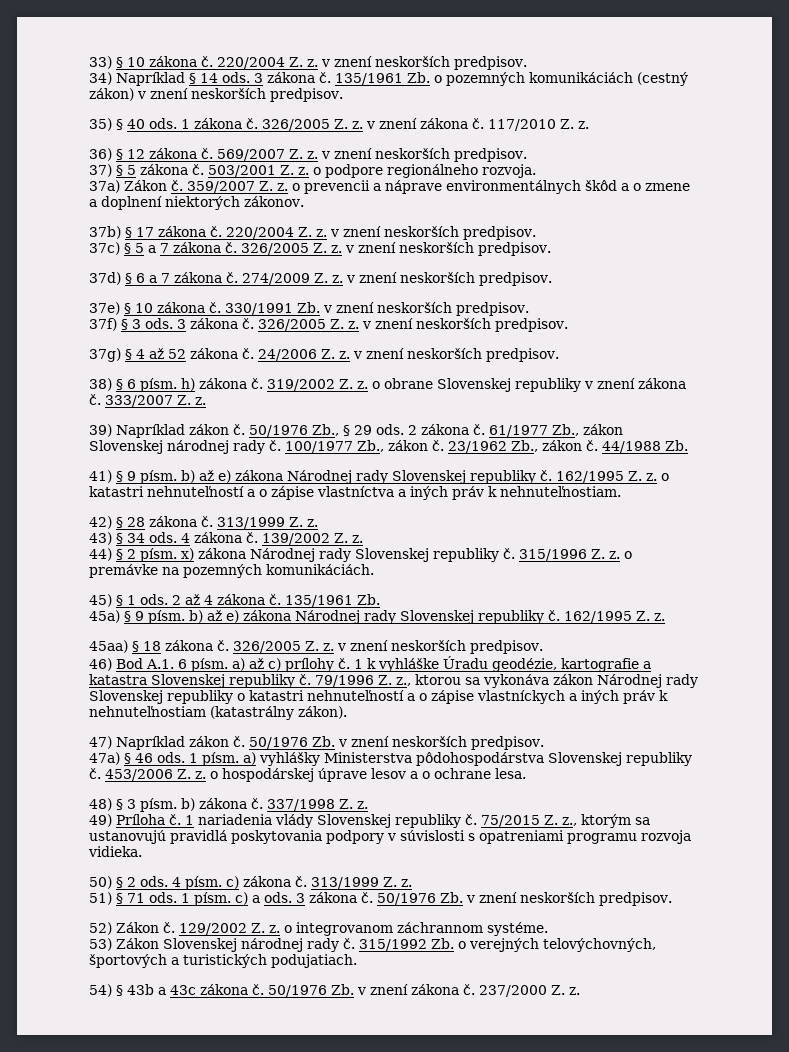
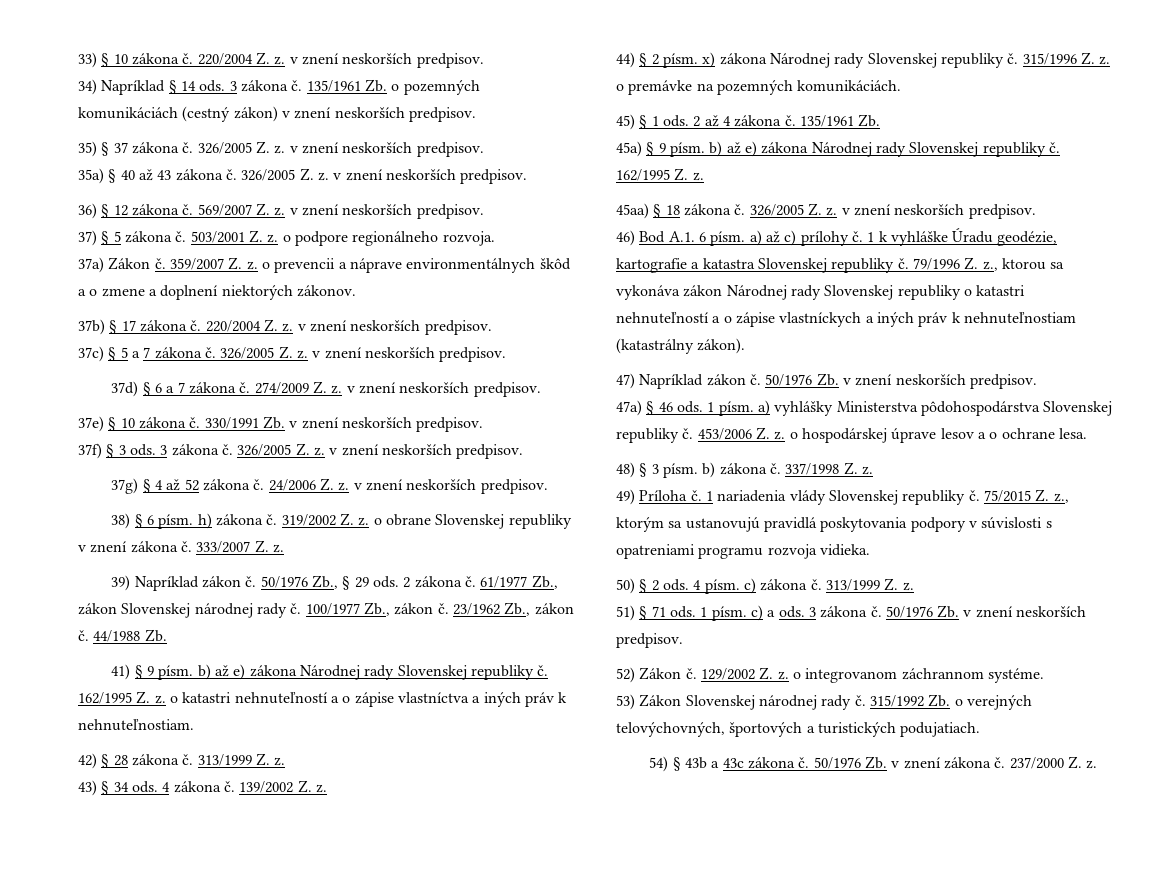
[127,118,589,131] 40 ods. 1 zákona č. 326/2005 Z. z. v znení zákona č. 117/2010 Z. z. -> [113,141,484,157] [78,168,528,184] 37 zákona č. 326/2005 Z. z. v znení neskorších predpisov. // 35a) § 40 až 43 zákona č. 326/2005 Z. z. v znení neskorších predpisov.

